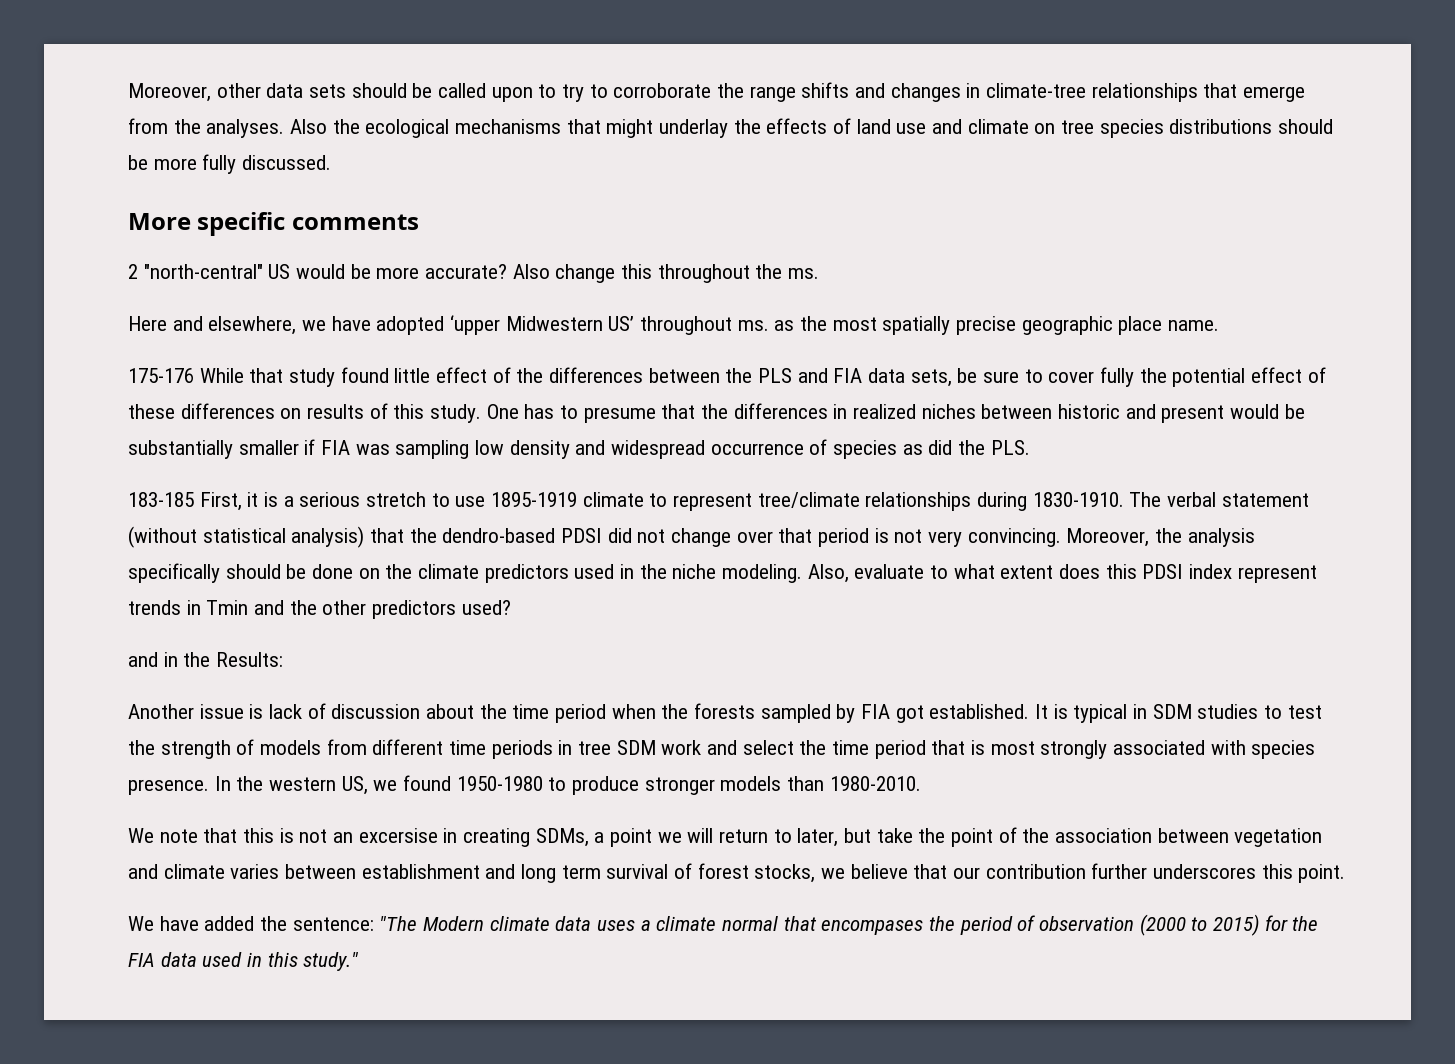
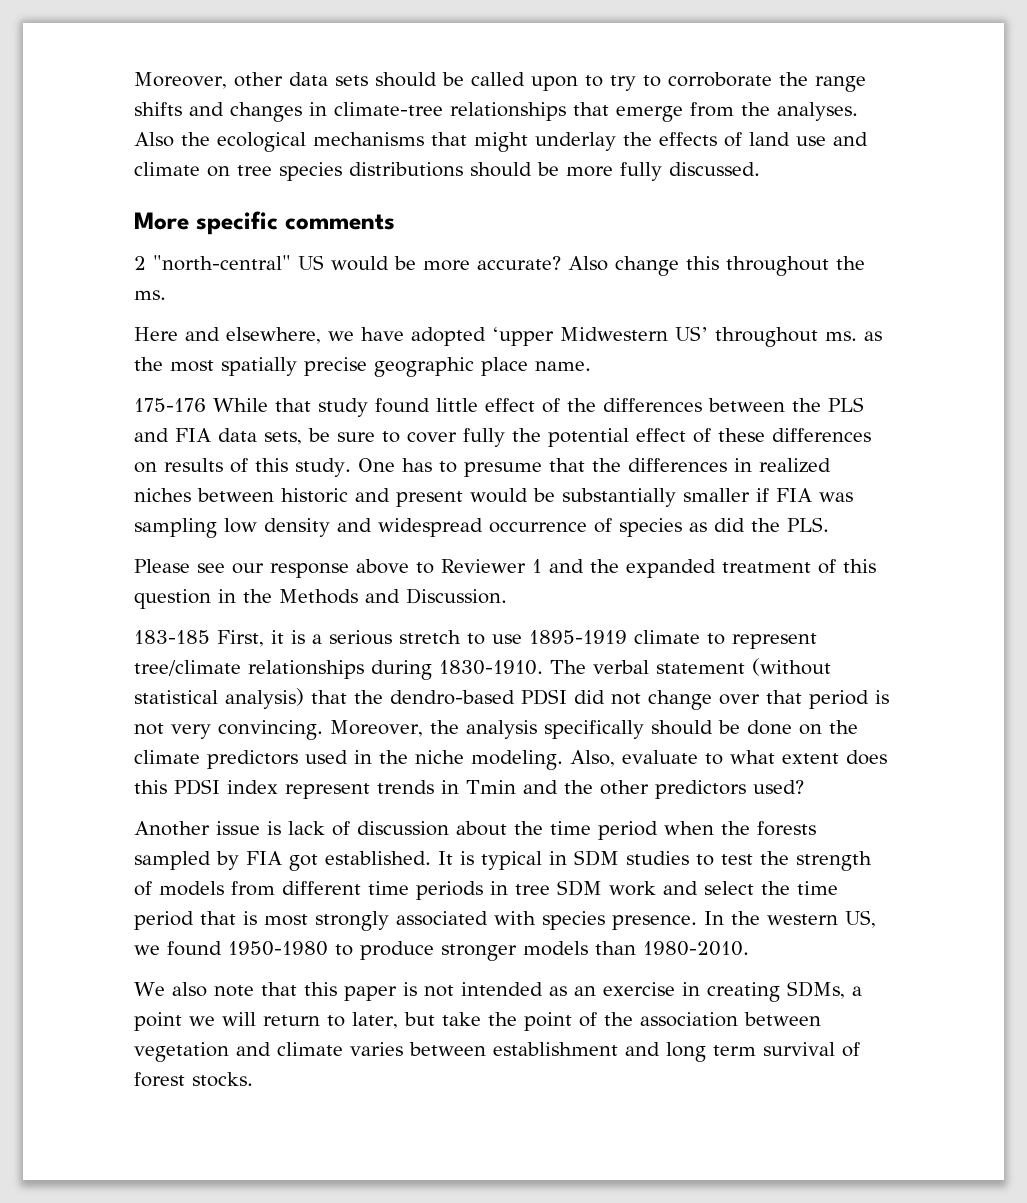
(1030, 447) none -> [134,559,876,578] [134,588,507,609] // Please see our response above to Reviewer 1 and the expanded treatment of this question in the Methods and Discussion.
[128,652,284,667] // and in the Results: -> (804, 787) none
(154, 835) none -> [171,982,207,997] also
[279,828,438,843] is not an excersise -> [343,982,675,1001] paper is not intended as an exercise
[754,863,1346,883] [128,914,1319,936] [128,952,359,971] stocks, we believe that our contribution further underscores this point. // We have added the sentence: "The Modern climate data uses a climate normal that encompases the period of observation (2000 to 2015) for the FIA data used in this study." -> [192,1072,253,1087] stocks.

